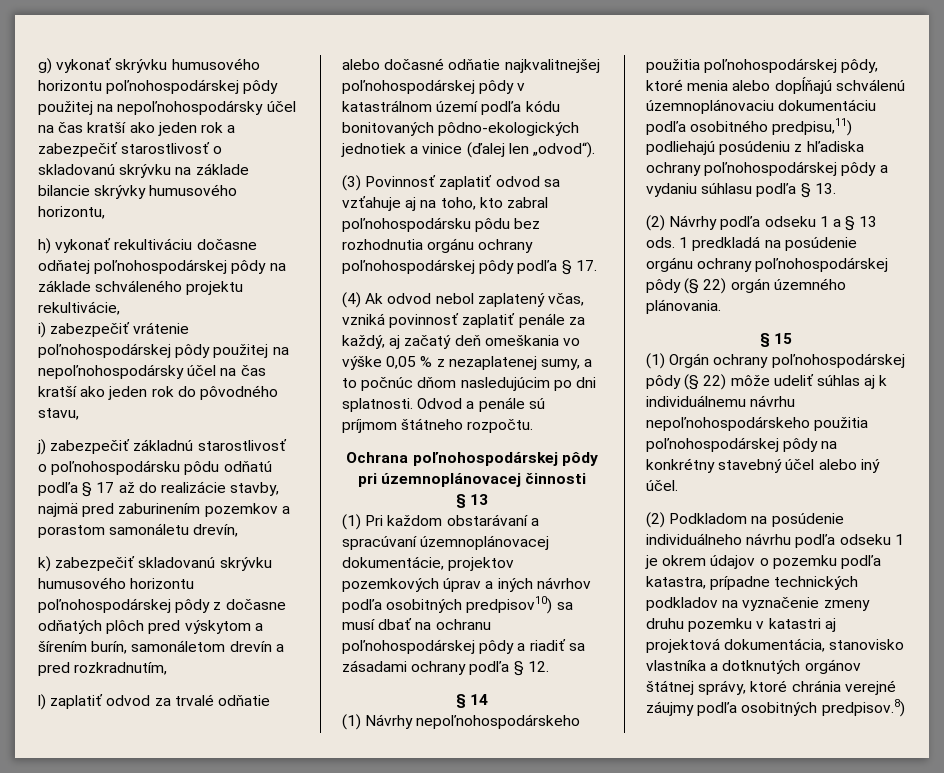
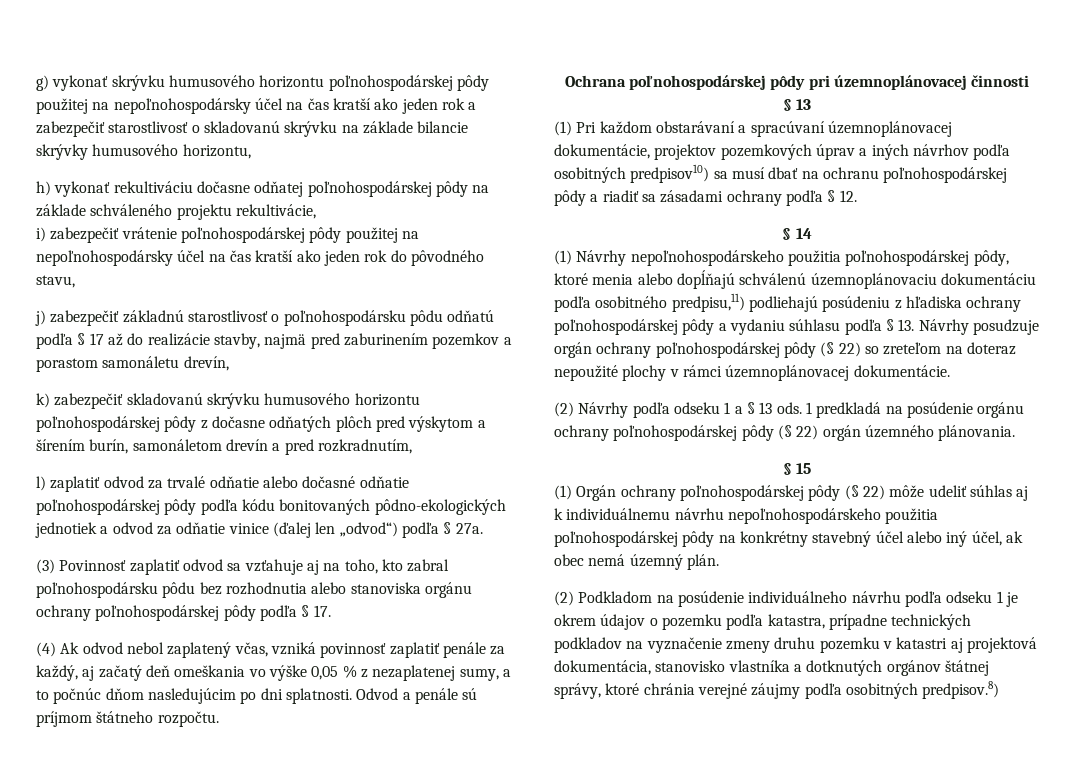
[504,59,600,73] [342,79,526,94] [342,100,479,112] najkvalitnejšej poľnohospodárskej pôdy v katastrálnom území -> [36,499,197,515] poľnohospodárskej pôdy
[422,142,595,158] vinice (ďalej len „odvod“). -> [112,522,483,538] odvod za odňatie vinice (ďalej len „odvod“) podľa § 27a.
(423, 244) none -> [311,582,421,594] alebo stanoviska
(836, 188) none -> [918,319,1039,335] [554,342,1016,358] [554,365,950,381] Návrhy posudzuje orgán ochrany poľnohospodárskej pôdy (§ 22) so zreteľom na doteraz nepoužité plochy v rámci územnoplánovacej dokumentácie.
[646,480,678,491] účel. -> [971,531,1023,546] [554,554,719,570] účel, ak obec nemá územný plán.

